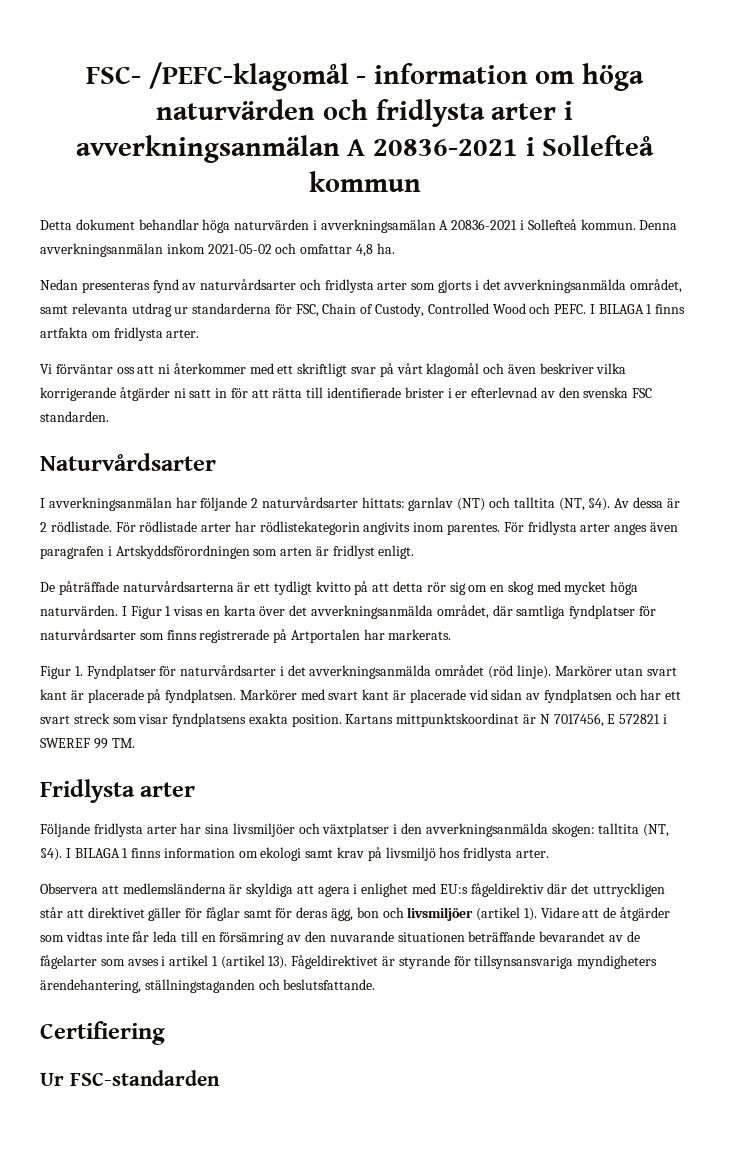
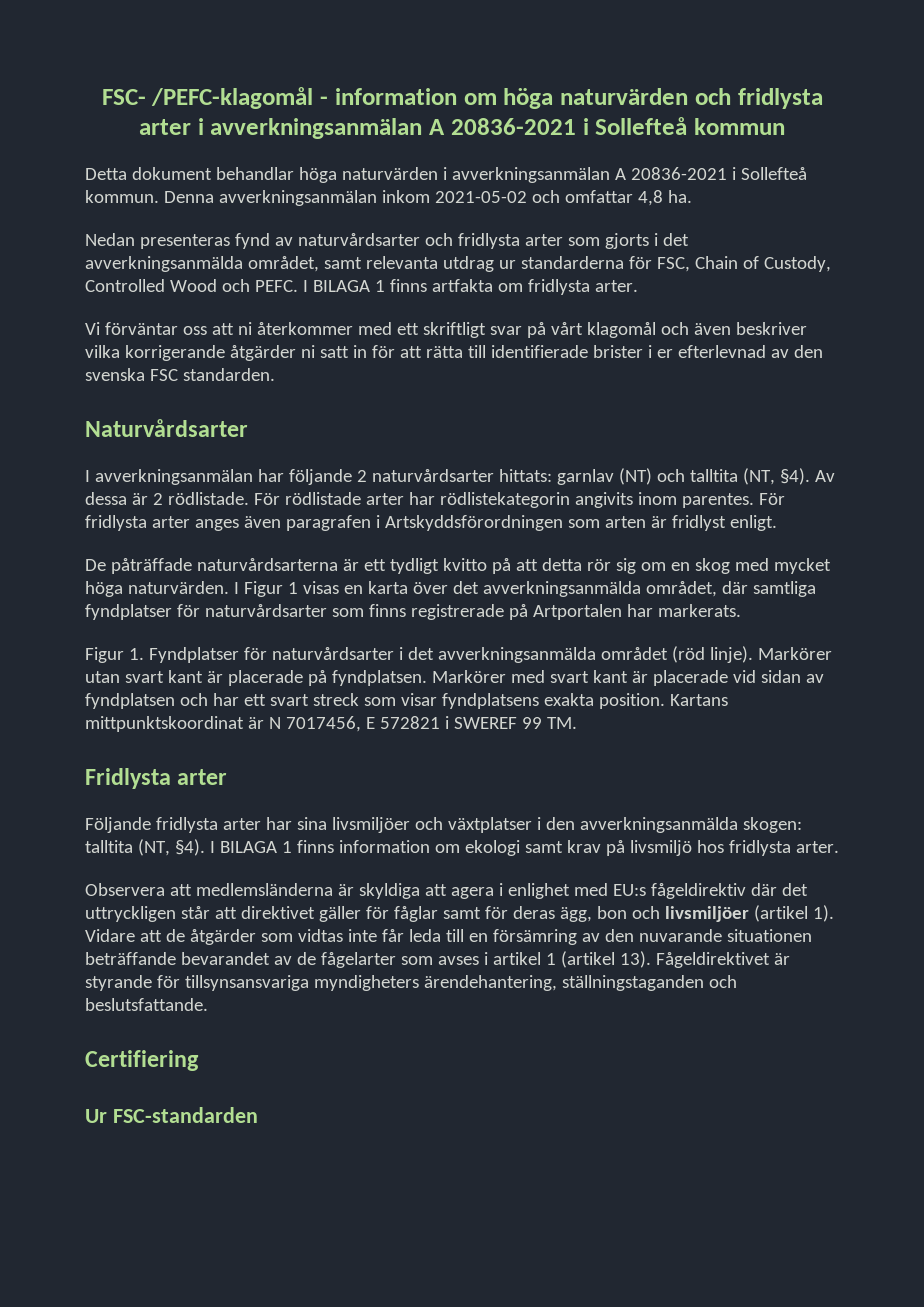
[320,219,436,233] avverkningsamälan -> [451,167,610,183] avverkningsanmälan

